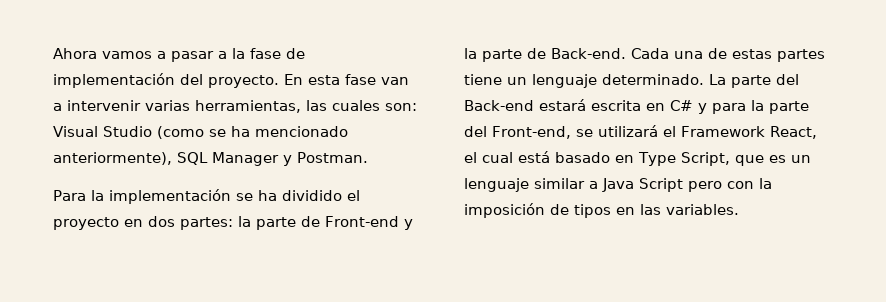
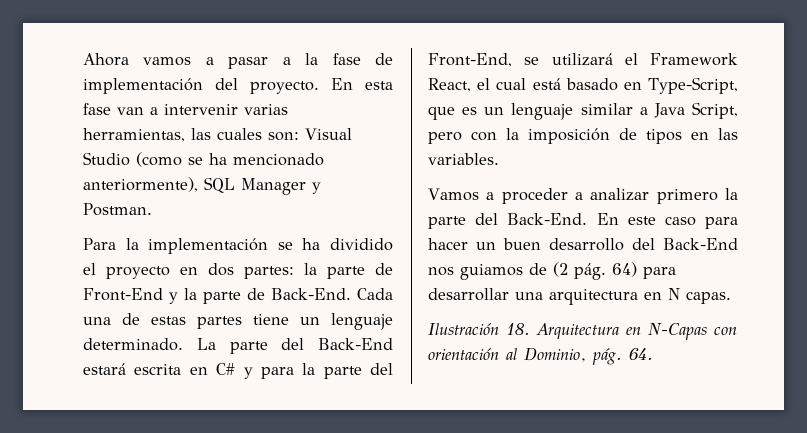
[325,216,399,227] Front-end -> [83,288,163,301] Front-End
[551,48,626,59] Back-end. -> [271,288,351,300] Back-End.
[464,100,534,111] Back-end -> [318,338,393,350] Back-End
[492,126,571,139] Front-end, -> [428,53,512,67] Front-End,
[638,152,730,166] Type Script, -> [648,77,739,94] Type-Script,
[639,178,683,192] Script -> [692,102,738,119] Script,
(739, 209) none -> [428,188,738,204] [428,213,738,229] [428,238,738,251] [428,262,676,280] [428,288,731,305] [428,323,737,340] [428,347,653,365] // Vamos a proceder a analizar primero la parte del Back-End. En este caso para hacer un buen desarrollo del Back-End nos guiamos de (2 pág. 64) para desarrollar una arquitectura en N capas. // Ilustración 18. Arquitectura en N-Capas con orientación al Dominio, pág. 64.

